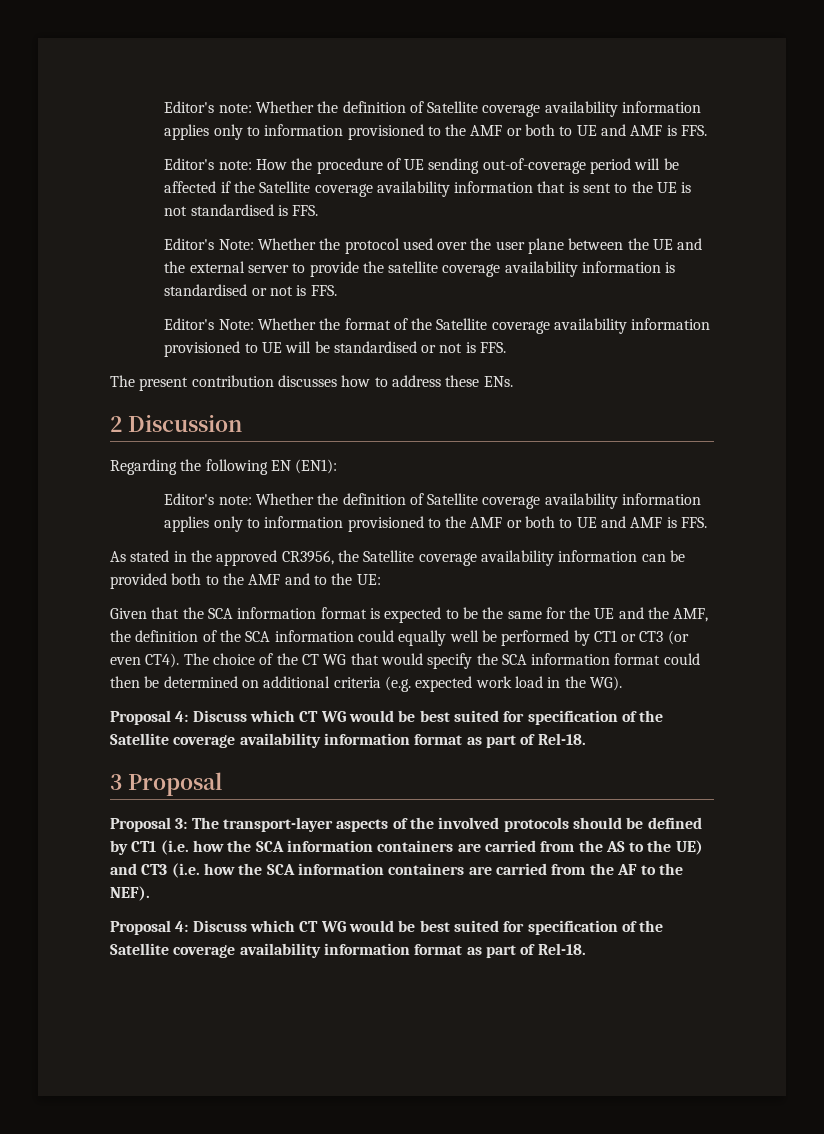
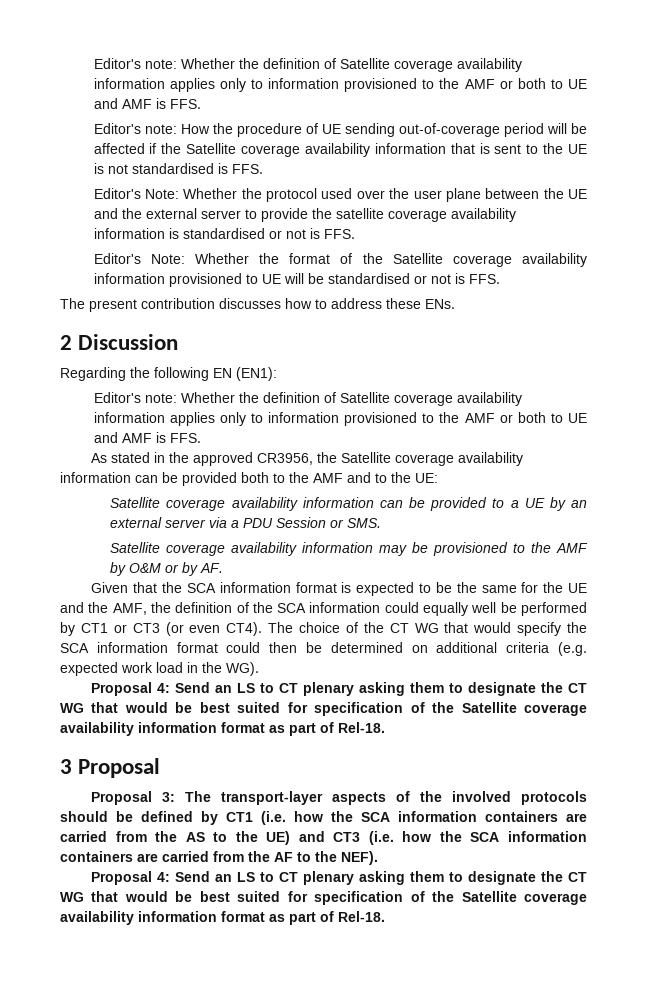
(381, 579) none -> [110,497,588,511] [110,517,382,528] [110,542,588,556] [110,562,224,576] // Satellite coverage availability information can be provided to a UE by an external server via a PDU Session or SMS. // Satellite coverage availability information may be provisioned to the AMF by O&M or by AF.
[192,710,346,722] Discuss which CT WG -> [175,682,587,696] [60,702,119,713] Send an LS to CT plenary asking them to designate the CT WG that
[192,920,346,932] Discuss which CT WG -> [175,871,587,885] [60,891,119,902] Send an LS to CT plenary asking them to designate the CT WG that

